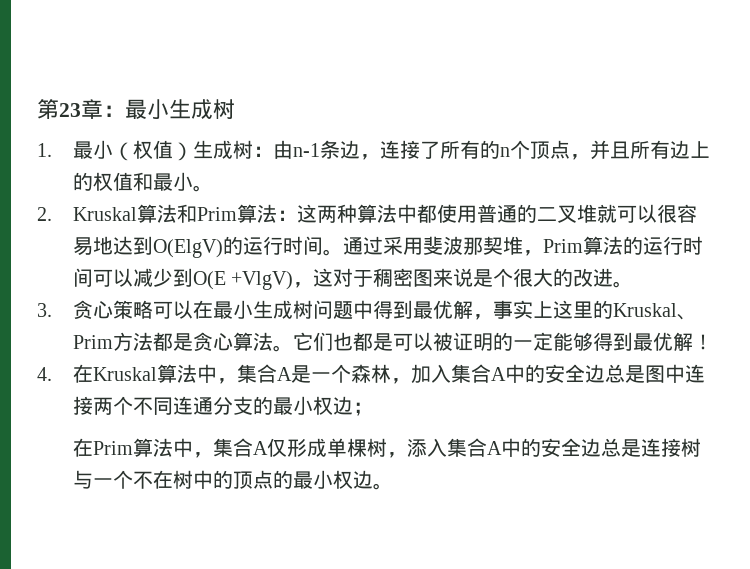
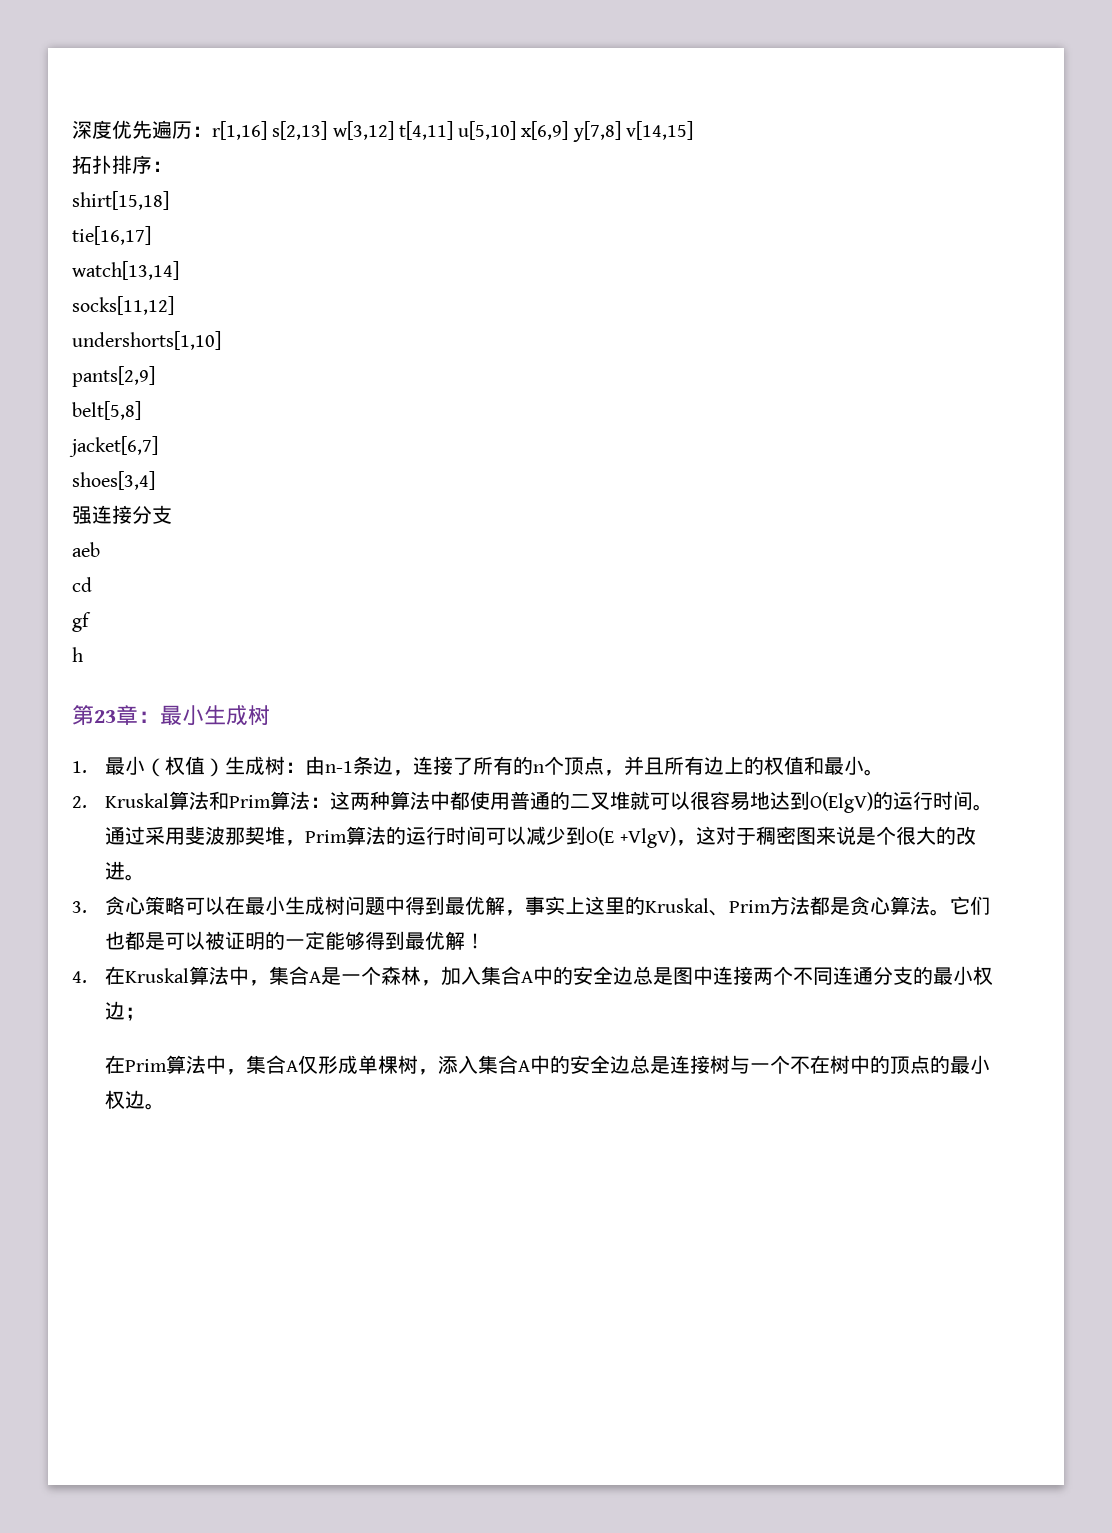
(37, 109) none -> [72,120,693,142] [72,155,172,174] [72,191,169,210] [72,226,151,245] [72,261,179,280] [72,296,174,315] [72,331,221,350] [72,366,155,387] [72,401,141,420] [69,436,158,457] [72,471,155,490] [72,505,172,524] [72,542,100,557] [72,577,92,592] [72,612,91,632] [72,647,83,662] 深度优先遍历：r[1,16] s[2,13] w[3,12] t[4,11] u[5,10] x[6,9] y[7,8] v[14,15] // 拓扑排序： // shirt[15,18] // tie[16,17] // watch[13,14] // socks[11,12] // undershorts[1,10] // pants[2,9] // belt[5,8] // jacket[6,7] // shoes[3,4] // 强连接分支 // aeb // cd // gf // h //

